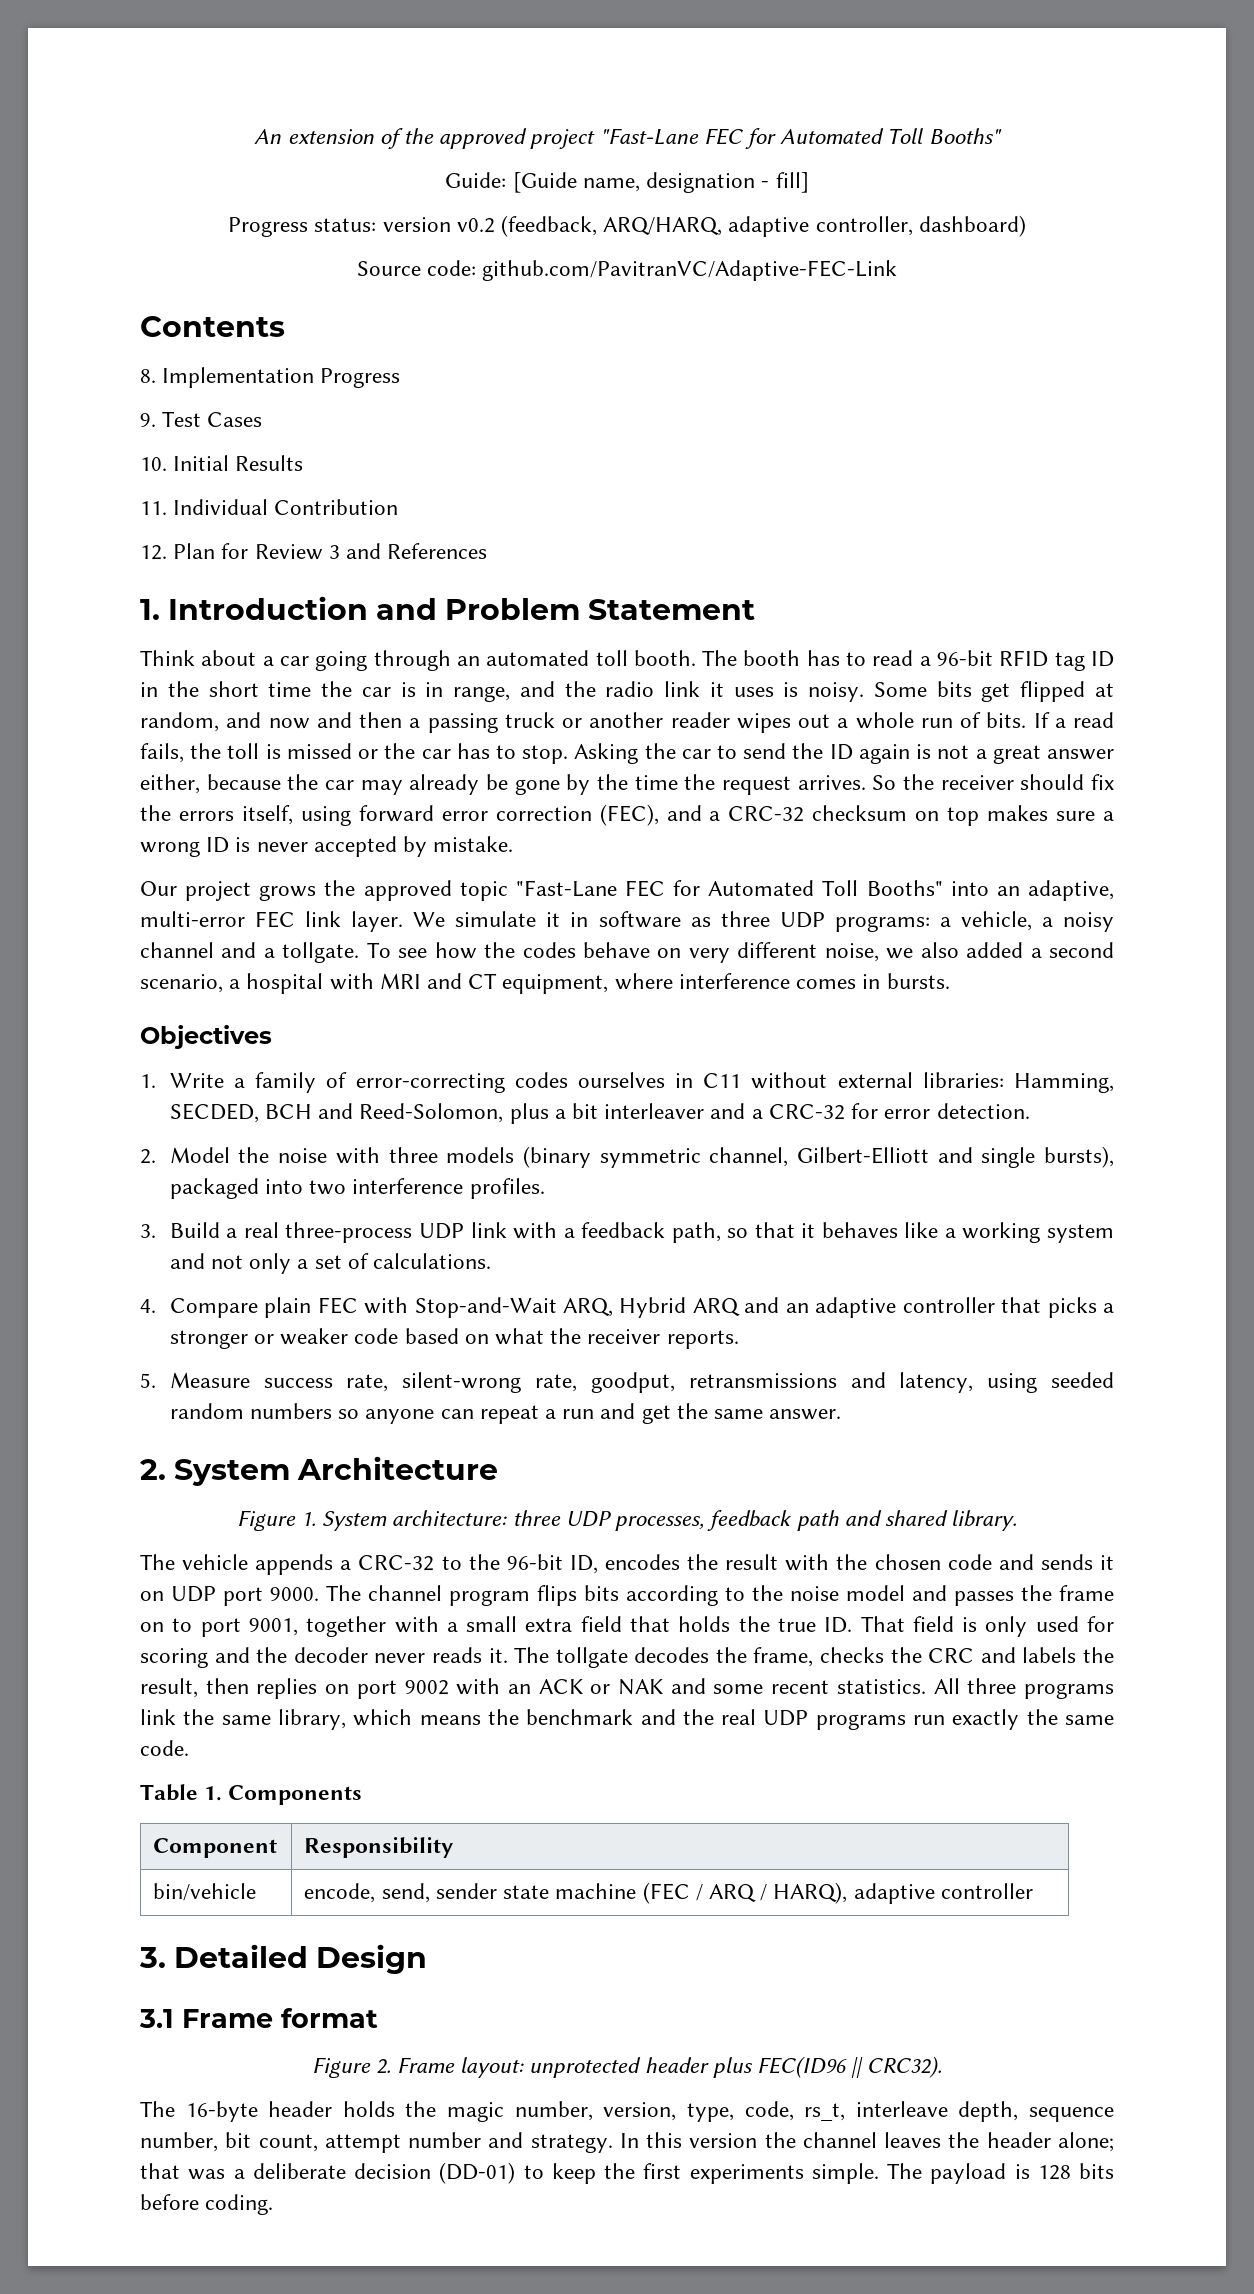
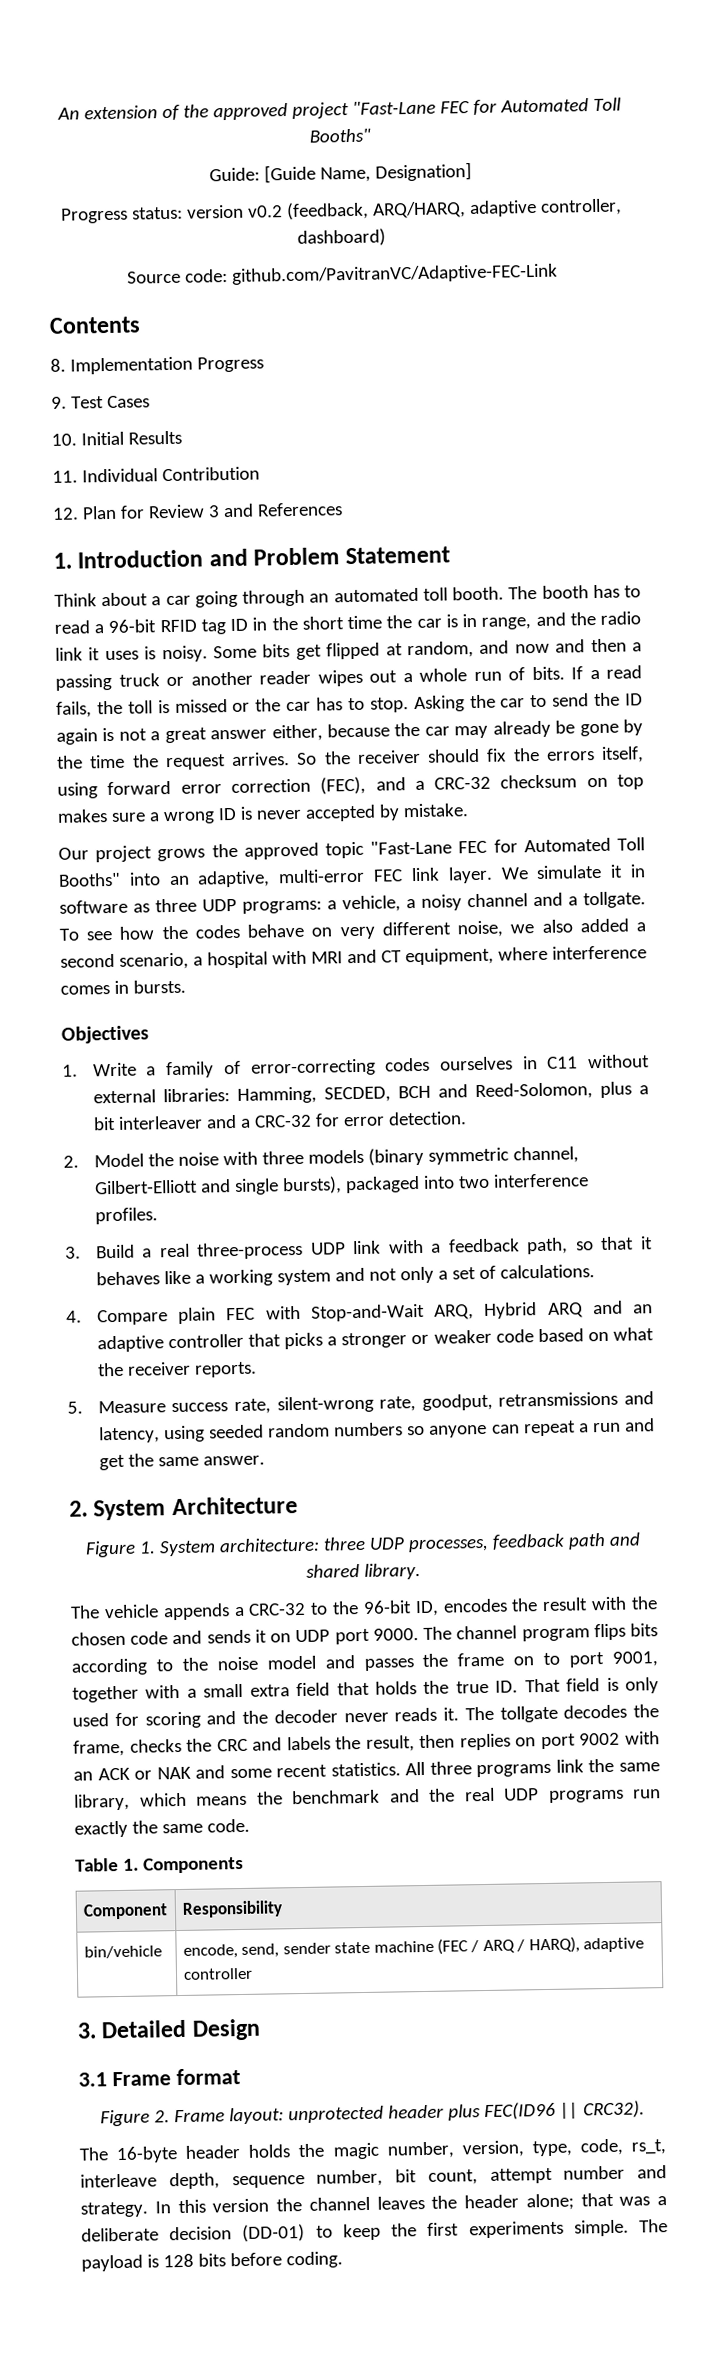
[582,172,809,193] name, designation - fill] -> [319,161,472,183] Name, Designation]

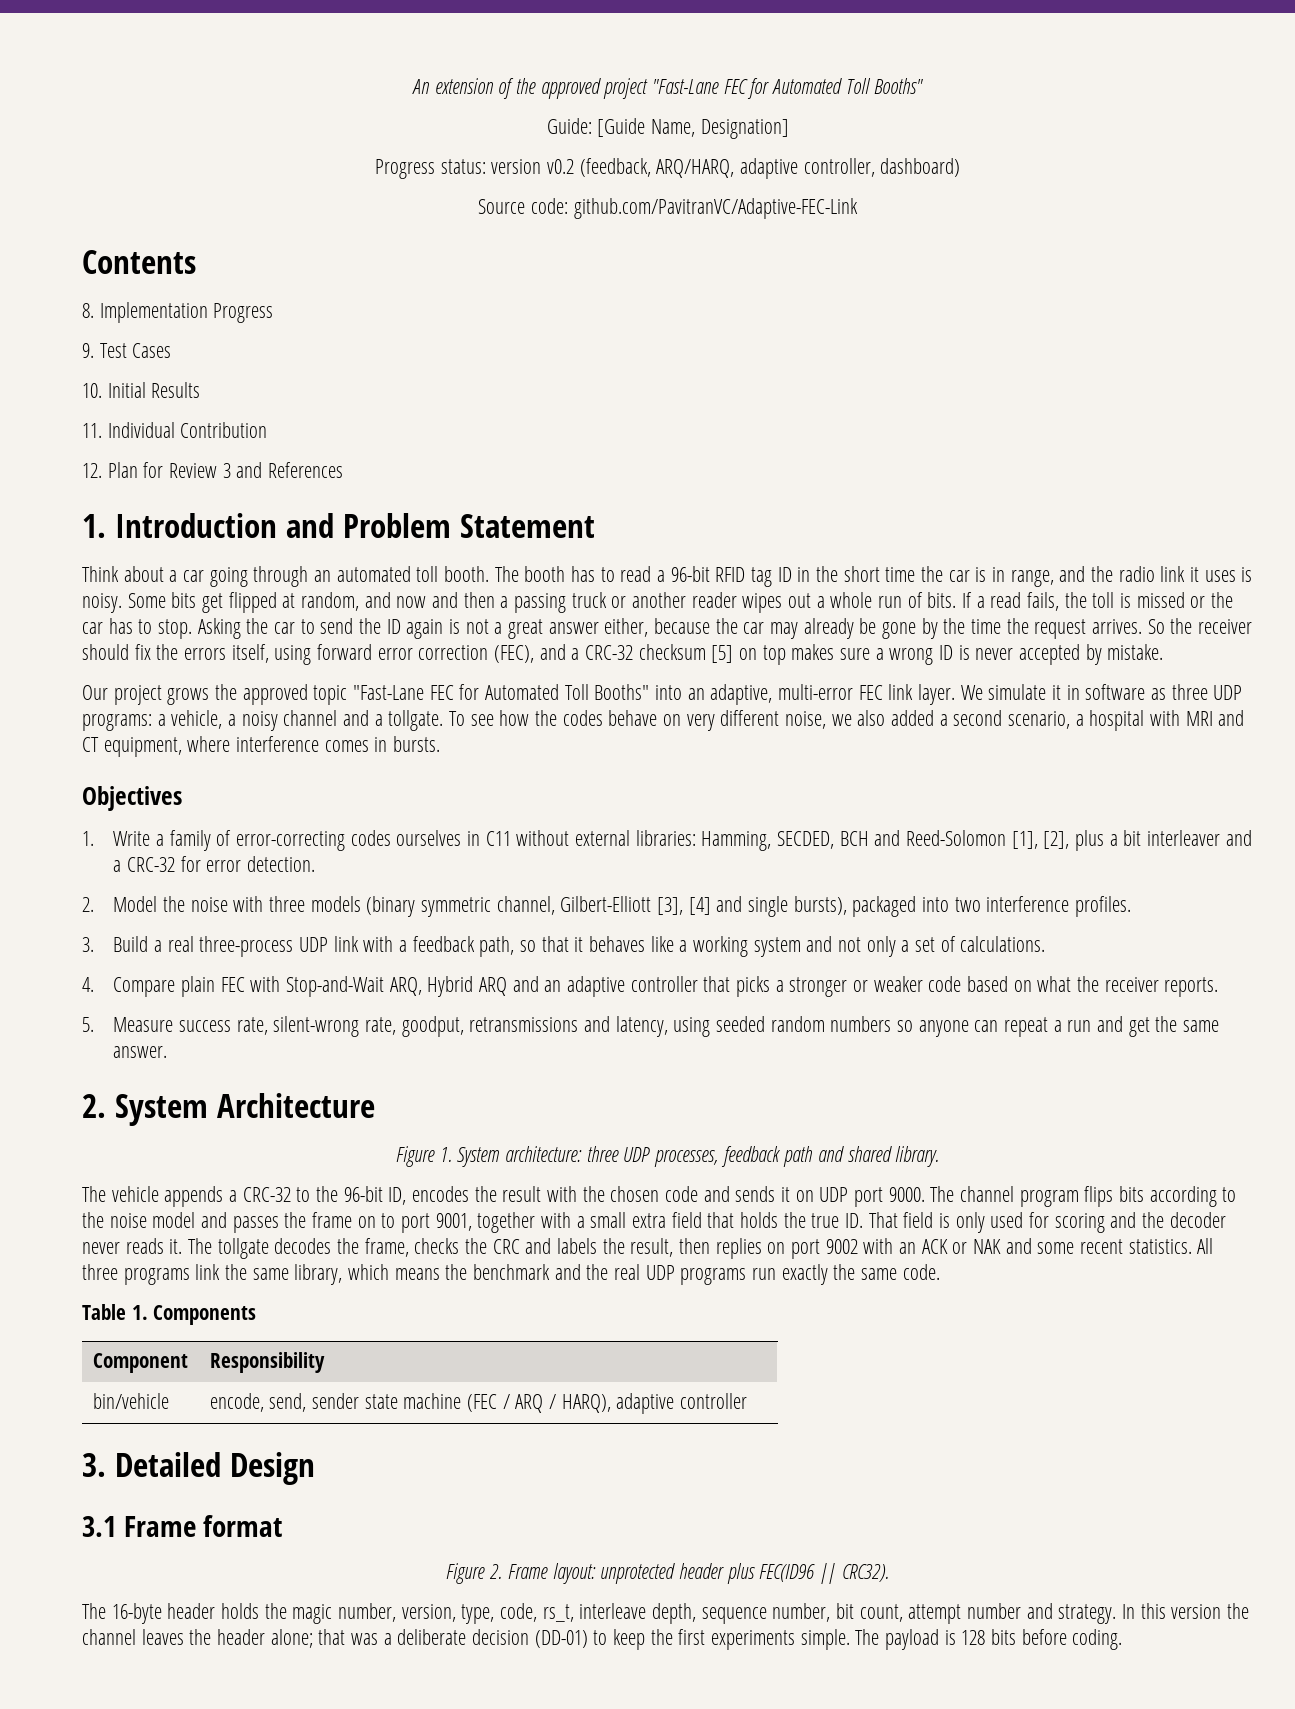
(578, 781) none -> [711,645,734,663] [5]
[474,1082,593,1101] Reed-Solomon, -> [906,830,1070,849] Reed-Solomon [1], [2],
(198, 1187) none -> [657,897,711,915] [3], [4]

